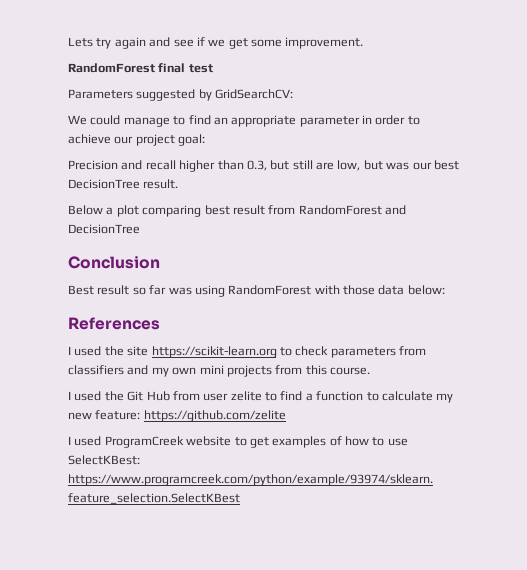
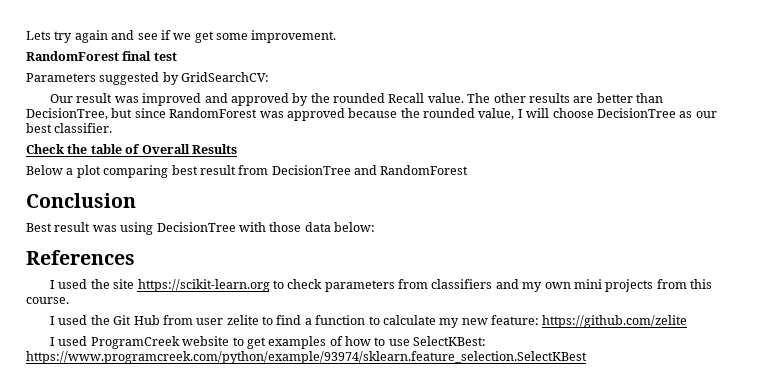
[68,115,420,127] [68,134,206,146] [68,160,459,172] [68,179,179,189] We could manage to find an appropriate parameter in order to achieve our project goal: // Precision and recall higher than 0.3, but still are low, but was our best DecisionTree result. -> [49,93,663,106] [26,108,717,121] [26,123,113,133] [26,144,237,154] Our result was improved and approved by the rounded Recall value. The other results are better than DecisionTree, but since RandomForest was approved because the rounded value, I will choose DecisionTree as our best classifier. // Check the table of Overall Results
[298,205,406,215] [68,224,140,234] RandomForest and DecisionTree -> [271,165,469,175] DecisionTree and RandomForest
[132,285,167,295] so far -> (91, 227) none
[228,285,312,295] RandomForest -> [156,222,236,232] DecisionTree

